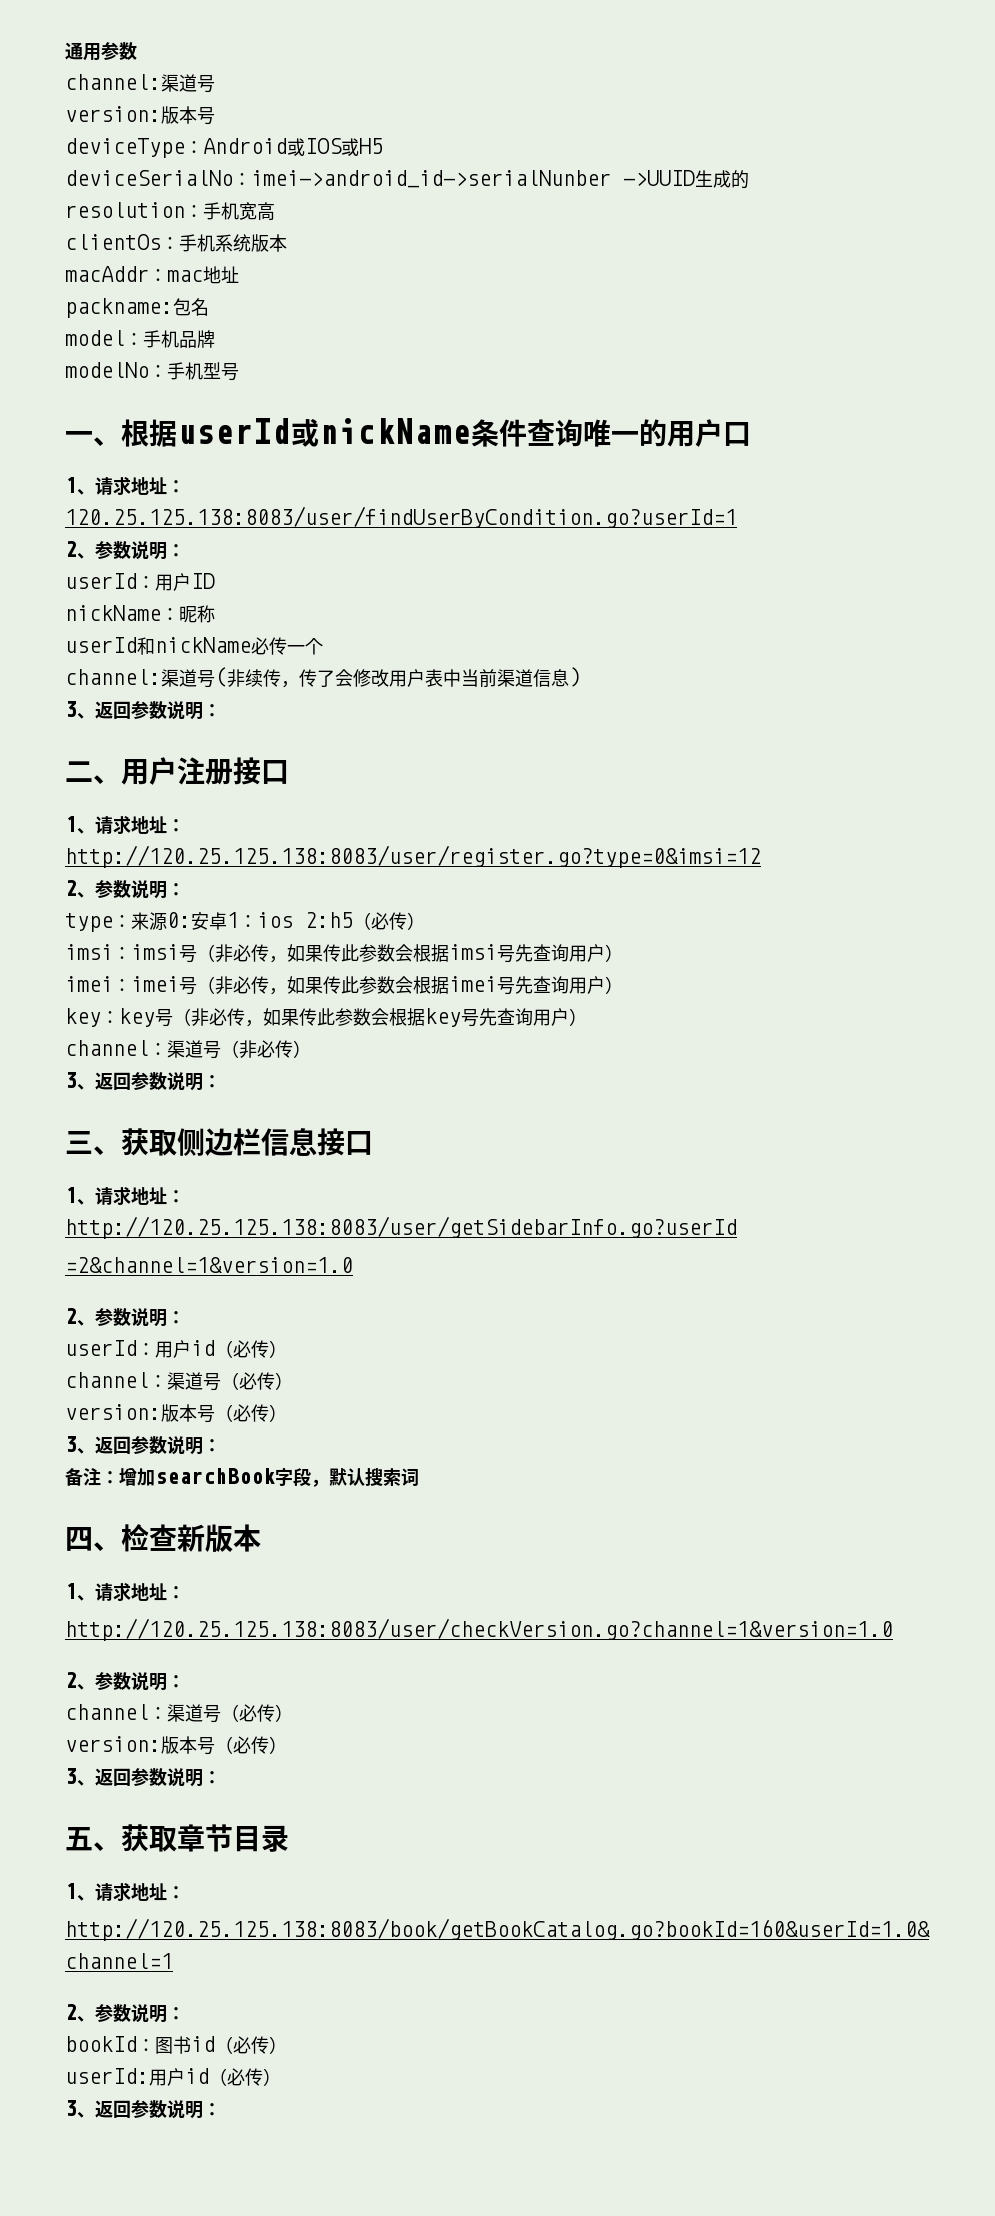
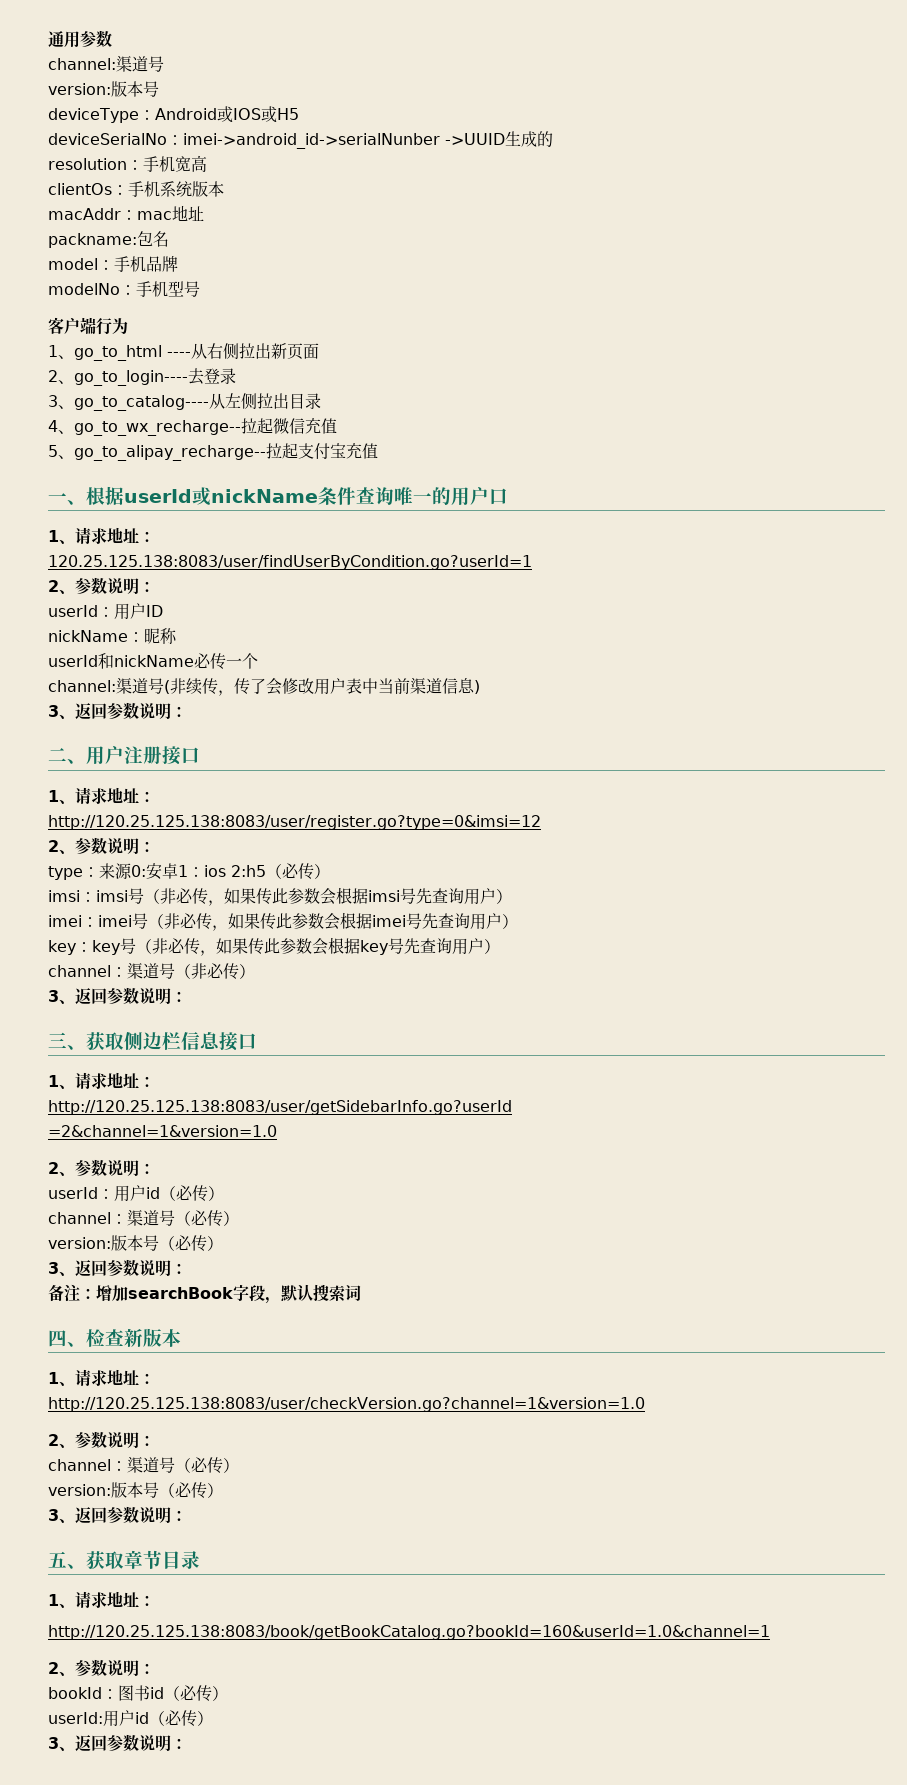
(239, 372) none -> [48,317,128,335] [48,343,319,361] [48,368,236,386] [48,393,321,411] [48,418,337,436] [48,443,378,461] // 客户端行为 // 1、go_to_html ----从右侧拉出新页面 // 2、go_to_login----去登录 // 3、go_to_catalog----从左侧拉出目录 // 4、go_to_wx_recharge--拉起微信充值 // 5、go_to_alipay_recharge--拉起支付宝充值

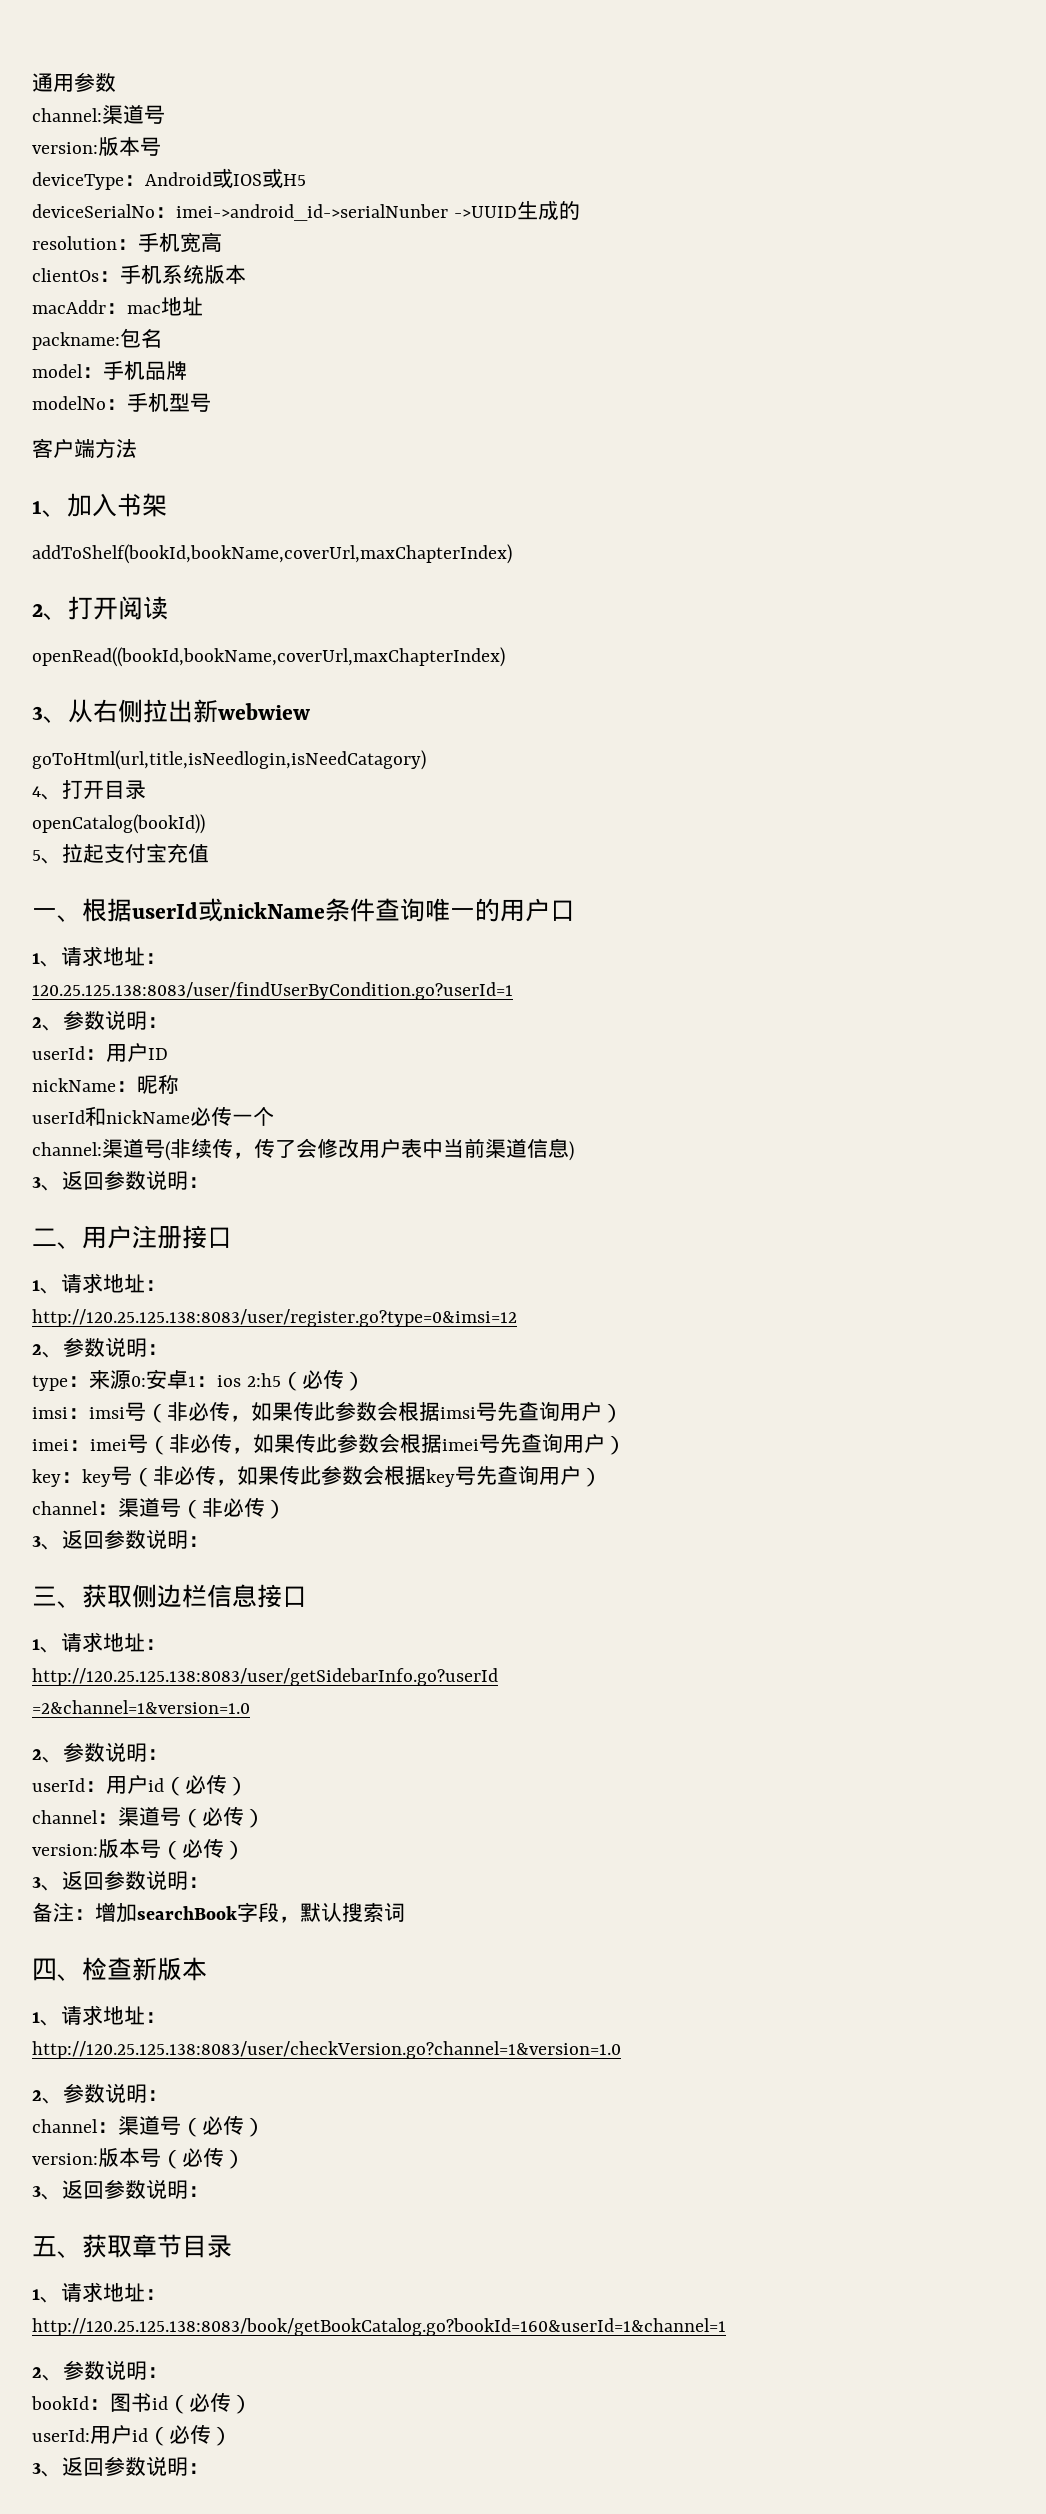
[96,318,128,335] [48,343,319,361] [48,368,236,386] [48,393,321,411] [48,418,337,436] 行为 // 1、go_to_html ----从右侧拉出新页面 // 2、go_to_login----去登录 // 3、go_to_catalog----从左侧拉出目录 // 4、go_to_wx_recharge--拉起微信充值 -> [95,438,137,458] [32,493,167,517] [32,544,512,564] [32,596,168,620] [32,647,505,667] [32,699,310,723] [32,750,426,770] [32,780,146,800] [32,814,205,834] 方法 // 1、加入书架 // addToShelf(bookId,bookName,coverUrl,maxChapterIndex) // 2、打开阅读 // openRead((bookId,bookName,coverUrl,maxChapterIndex) // 3、从右侧拉出新webwiew // goToHtml(url,title,isNeedlogin,isNeedCatagory) // 4、打开目录 // openCatalog(bookId))
[74,445,266,461] go_to_alipay_recharge-- -> (62, 860) none
[48,1625,770,1640] http://120.25.125.138:8083/book/getBookCatalog.go?bookId=160&userId=1.0&channel=1 -> [32,2318,726,2336] http://120.25.125.138:8083/book/getBookCatalog.go?bookId=160&userId=1&channel=1

